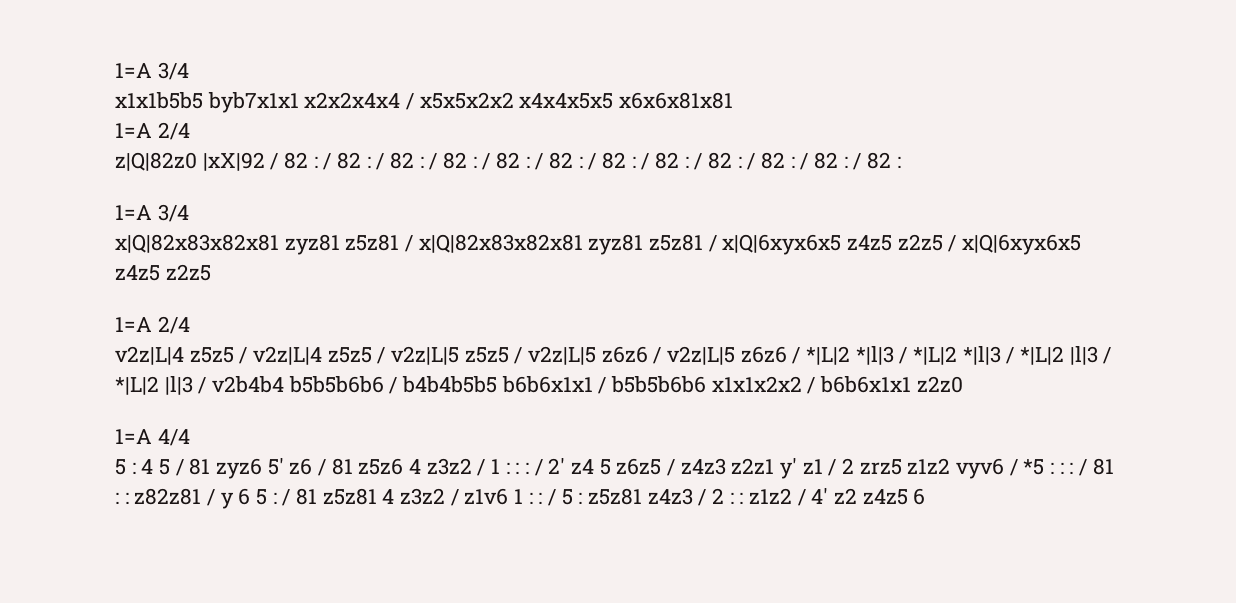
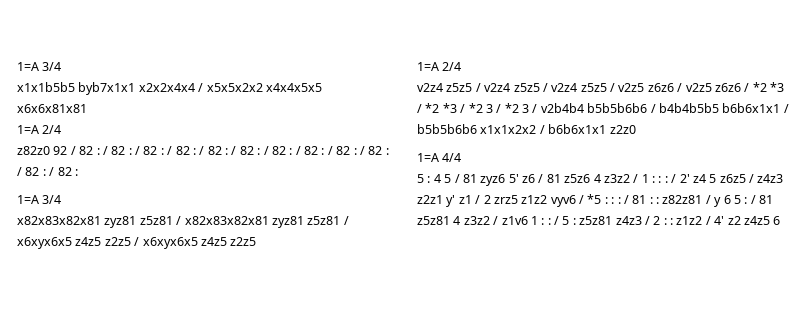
[115,152,265,171] z|Q|82z0 |xX|92 -> [17,146,68,155] z82z0 92
[115,234,842,255] x|Q|82x83x82x81 zyz81 z5z81 / x|Q|82x83x82x81 zyz81 z5z81 / x|Q|6xyx6x5 -> [17,216,349,228] [17,237,72,249] x82x83x82x81 zyz81 z5z81 / x82x83x82x81 zyz81 z5z81 / x6xyx6x5
[962,234,1082,255] x|Q|6xyx6x5 -> [142,237,198,249] x6xyx6x5
[115,346,1112,365] [115,376,193,395] v2z|L|4 z5z5 / v2z|L|4 z5z5 / v2z|L|5 z5z5 / v2z|L|5 z6z6 / v2z|L|5 z6z6 / *|L|2 *|l|3 / *|L|2 *|l|3 / *|L|2 |l|3 / *|L|2 |l|3 -> [417,82,784,92] [417,103,529,113] v2z4 z5z5 / v2z4 z5z5 / v2z4 z5z5 / v2z5 z6z6 / v2z5 z6z6 / *2 *3 / *2 *3 / *2 3 / *2 3

